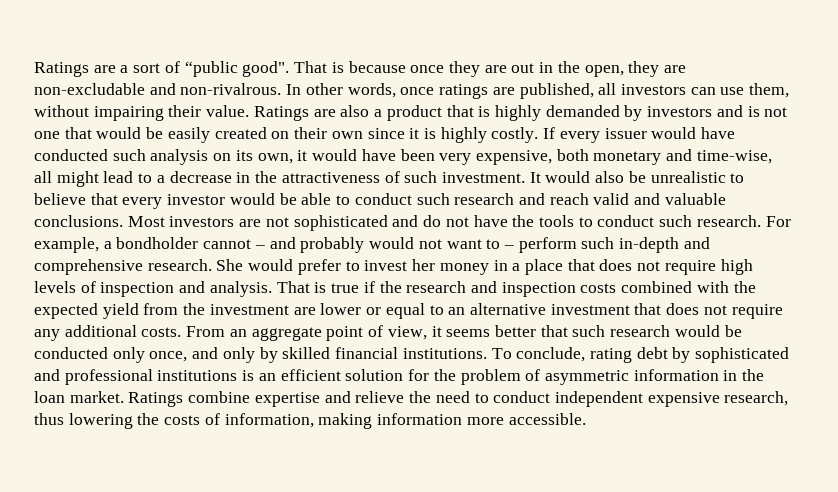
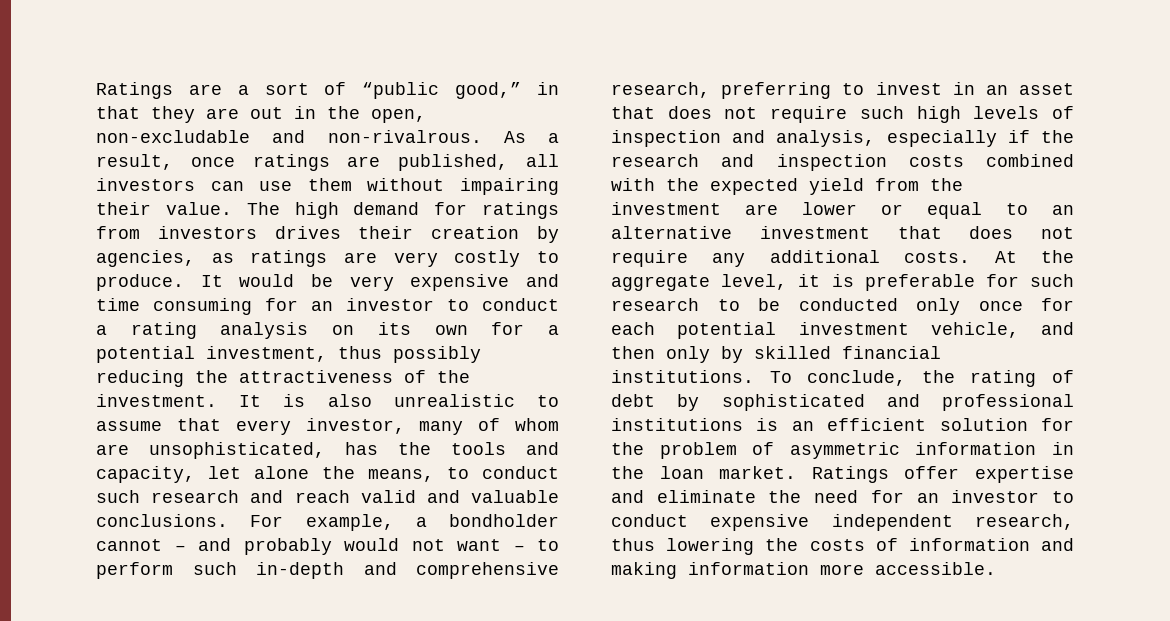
[242,61,445,77] good". That is because once -> [455,82,559,99] [96,106,140,119] good,” in that
[628,61,687,77] they are -> (426, 116) none
[286,83,396,98] In other words, -> [503,131,559,143] [96,154,173,170] As a result,
[749,83,790,98] them, -> [307,178,352,191] them
[253,105,788,121] [34,127,736,143] [34,149,772,165] [34,171,251,187] Ratings are also a product that is highly demanded by investors and is not one that would be easily created on their own since it is highly costly. If every issuer would have conducted such analysis on its own, it would have been very expensive, both monetary and time-wise, all might lead to a decrease in -> [246,202,559,219] [96,226,559,243] [96,250,559,267] [96,274,559,291] [96,298,559,315] [96,322,559,339] [96,346,481,363] [96,370,184,387] The high demand for ratings from investors drives their creation by agencies, as ratings are very costly to produce. It would be very expensive and time consuming for an investor to conduct a rating analysis on its own for a potential investment, thus possibly reducing
[404,171,438,183] such -> [437,370,470,383] the
[545,171,646,183] would also be -> [283,394,372,407] is also
[34,193,86,205] believe -> [96,421,162,431] assume
[167,193,332,205] investor would be able -> [305,418,559,435] [96,442,559,459] [96,466,434,483] investor, many of whom are unsophisticated, has the tools and capacity, let alone the means,
[127,215,761,231] Most investors are not sophisticated and do not have the tools to conduct such research. -> (228, 520) none
[486,239,514,249] to – -> [513,539,559,551] – to
[147,259,716,275] research. She would prefer to invest her money in a place that does not require -> [611,82,1074,99] [611,106,904,123] research, preferring to invest in an asset that does not require such
[209,281,360,297] analysis. That is true -> [776,130,997,147] analysis, especially
[186,325,720,341] From an aggregate point of view, it seems better that such research would -> [994,250,1074,263] [611,274,1074,291] [611,298,740,311] At the aggregate level, it is preferable for such research to
[149,347,219,362] once, and -> [978,298,1074,311] [611,322,1074,339] [611,346,655,359] once for each potential investment vehicle, and then
[589,348,632,363] rating -> [921,370,1074,387] the rating of
[188,391,251,403] combine -> [904,466,960,479] offer
[355,391,405,403] relieve -> [656,490,756,503] eliminate
[474,391,720,407] to conduct independent expensive -> [870,490,1074,503] [611,514,953,531] for an investor to conduct expensive independent
[224,413,314,428] information, -> [908,538,1074,551] information and

